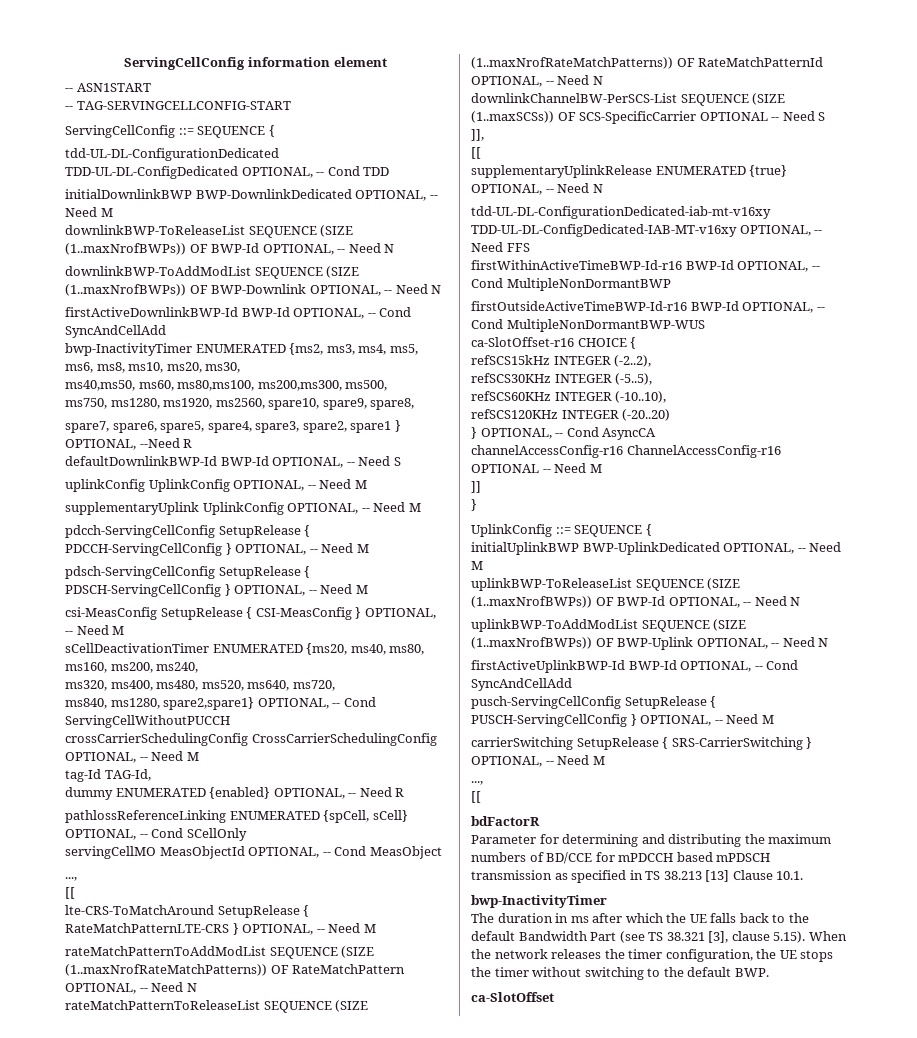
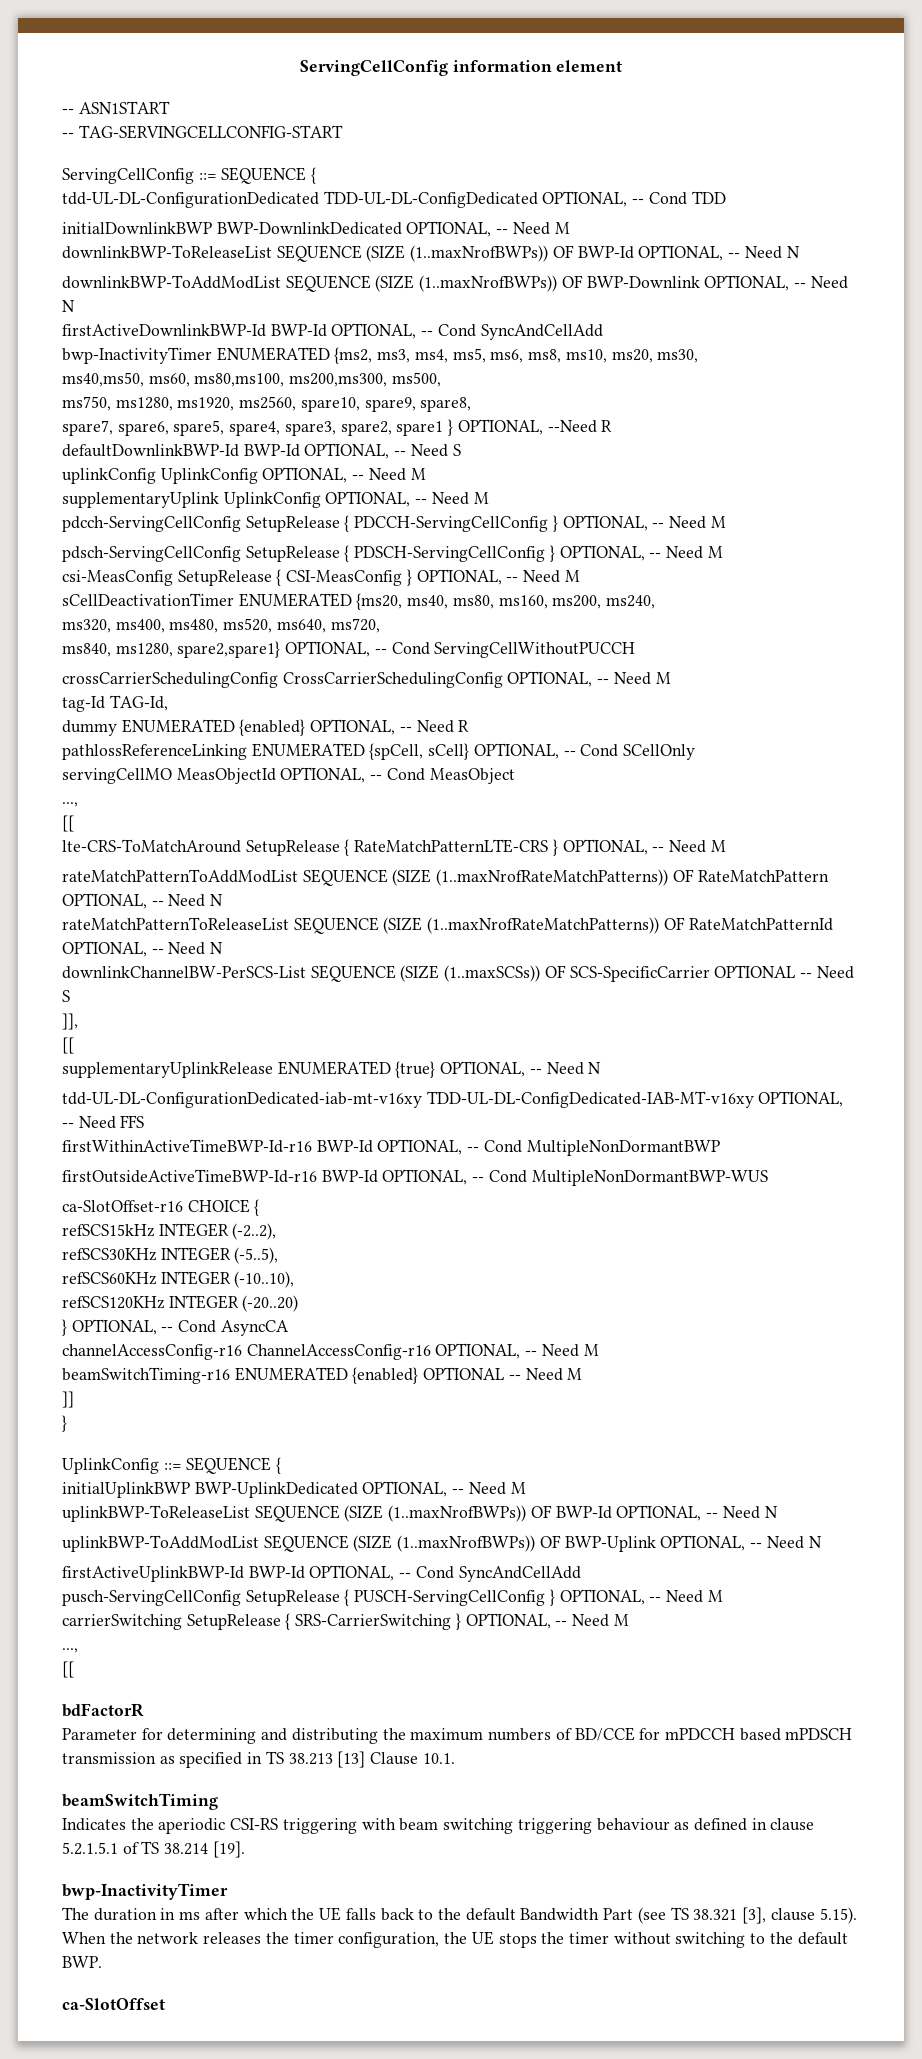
(781, 451) none -> [435,1343,599,1359] [62,1367,419,1384] OPTIONAL, -- Need M // beamSwitchTiming-r16 ENUMERATED {enabled}
(804, 875) none -> [62,1793,218,1810] [62,1818,815,1834] [62,1841,245,1858] // beamSwitchTiming // Indicates the aperiodic CSI-RS triggering with beam switching triggering behaviour as defined in clause 5.2.1.5.1 of TS 38.214 [19].

